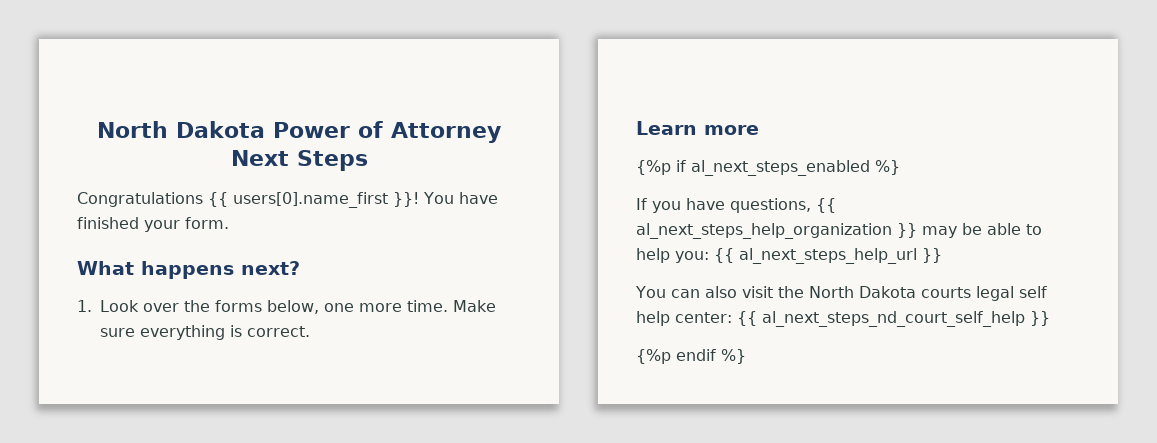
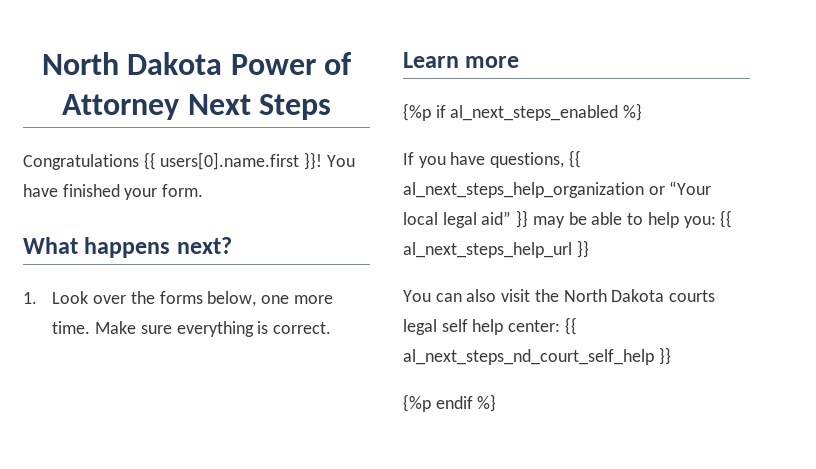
[233,192,388,208] users[0].name_first -> [160,152,300,170] users[0].name.first
(892, 231) none -> [648,181,712,195] [403,211,512,228] or “Your local legal aid”

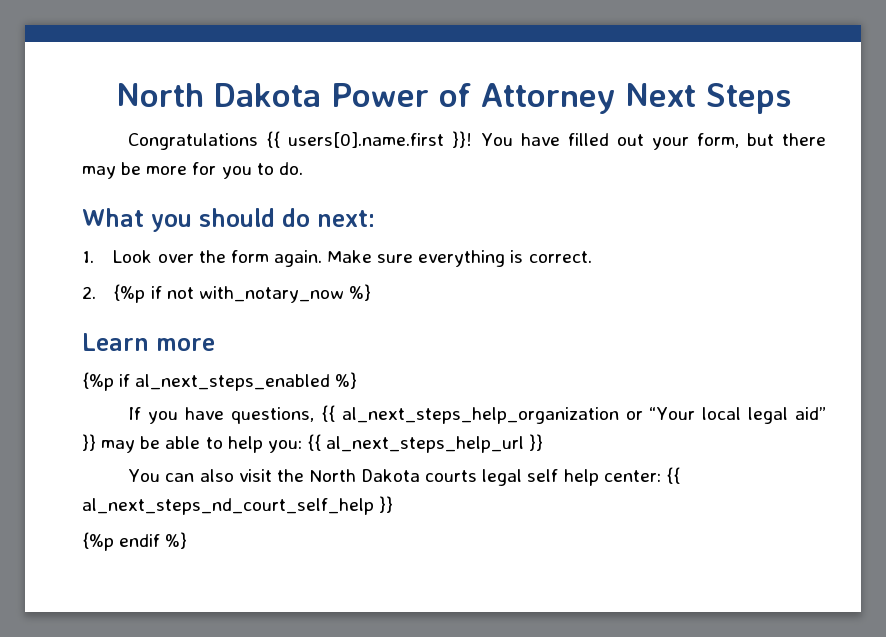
[62,184,204,200] [23,237,232,258] finished your form. // What happens next? -> [567,133,826,150] [82,162,303,179] [82,208,375,232] filled out your form, but there may be more for you to do. // What you should do next:
[159,291,333,307] [52,321,91,334] forms below, one more time. -> [230,250,322,267] form again.
(332, 328) none -> [82,284,371,303] // 2. {%p if not with_notary_now %}

